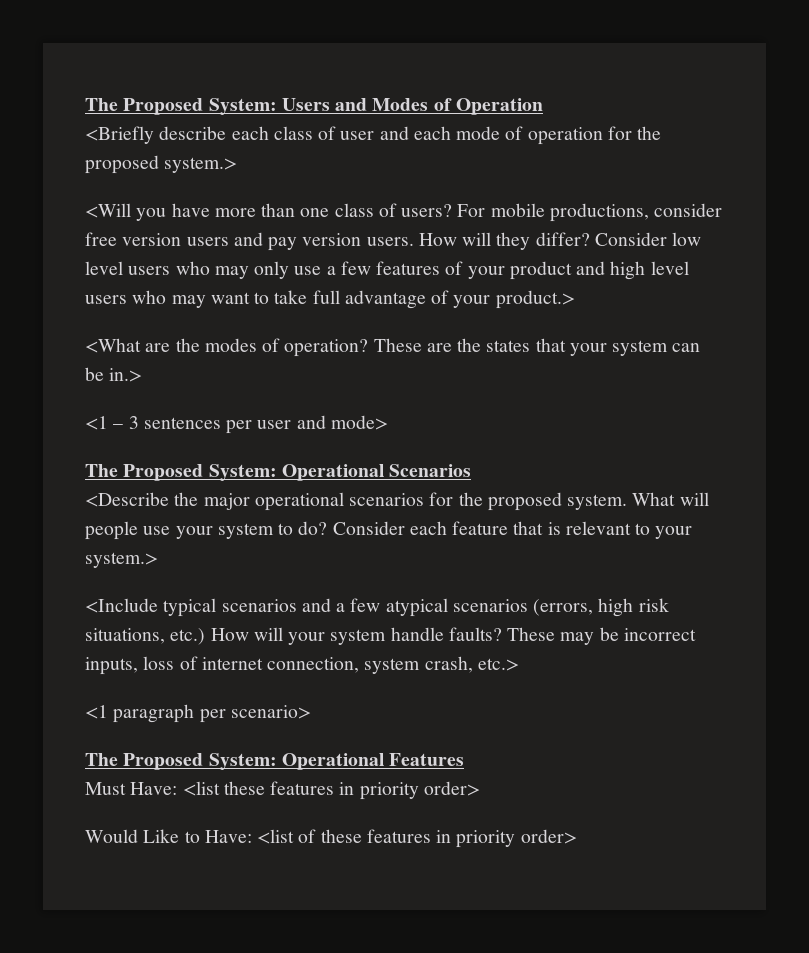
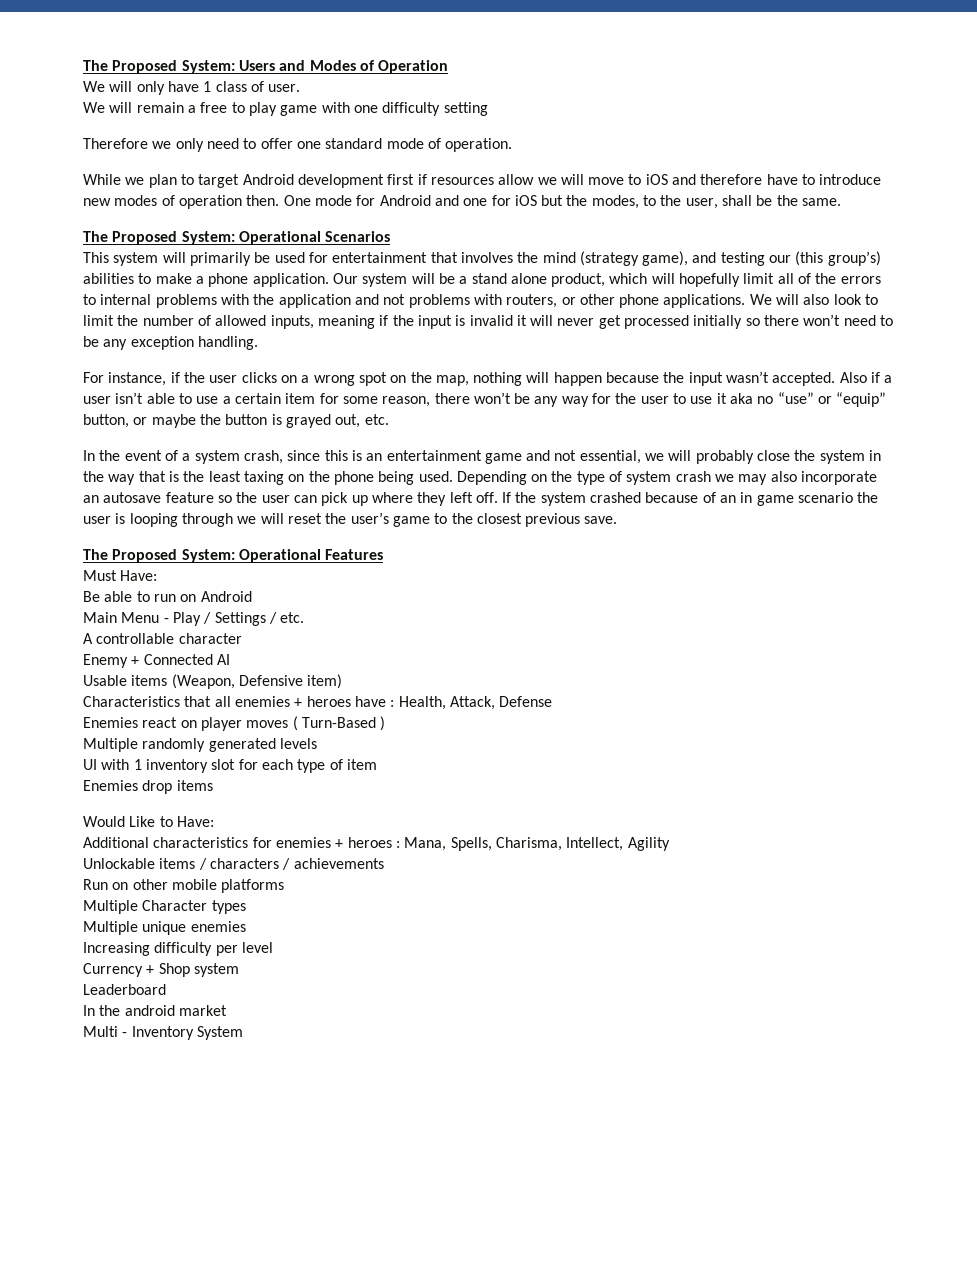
[85,126,662,145] [85,155,238,174] [85,203,723,222] [85,232,702,251] [85,261,689,280] [85,290,575,309] [85,338,701,357] [85,367,143,382] [85,415,388,434] <Briefly describe each class of user and each mode of operation for the proposed system.> // <Will you have more than one class of users? For mobile productions, consider free version users and pay version users. How will they differ? Consider low level users who may only use a few features of your product and high level users who may want to take full advantage of your product.> // <What are the modes of operation? These are the states that your system can be in.> // <1 – 3 sentences per user and mode> -> [83,81,301,95] [83,102,488,116] [83,138,513,152] [83,174,882,188] [83,195,842,209] We will only have 1 class of user. // We will remain a free to play game with one difficulty setting // Therefore we only need to offer one standard mode of operation. // While we plan to target Android development first if resources allow we will move to iOS and therefore have to introduce new modes of operation then. One mode for Android and one for iOS but the modes, to the user, shall be the same.
[85,492,709,511] [85,521,693,540] [85,552,158,568] [85,598,669,617] [85,627,696,645] [85,656,519,675] [85,704,311,723] <Describe the major operational scenarios for the proposed system. What will people use your system to do? Consider each feature that is relevant to your system.> // <Include typical scenarios and a few atypical scenarios (errors, high risk situations, etc.) How will your system handle faults? These may be incorrect inputs, loss of internet connection, system crash, etc.> // <1 paragraph per scenario> -> [83,251,881,266] [83,273,881,287] [83,294,879,308] [83,314,894,329] [83,336,258,350] [83,371,893,386] [83,392,887,407] [83,414,389,428] [83,450,882,464] [83,471,878,485] [83,492,879,506] [83,512,618,527] This system will primarily be used for entertainment that involves the mind (strategy game), and testing our (this group’s) abilities to make a phone application. Our system will be a stand alone product, which will hopefully limit all of the errors to internal problems with the application and not problems with routers, or other phone applications. We will also look to limit the number of allowed inputs, meaning if the input is invalid it will never get processed initially so there won’t need to be any exception handling. // For instance, if the user clicks on a wrong spot on the map, nothing will happen because the input wasn’t accepted. Also if a user isn’t able to use a certain item for some reason, there won’t be any way for the user to use it aka no “use” or “equip” button, or maybe the button is grayed out, etc. // In the event of a system crash, since this is an entertainment game and not essential, we will probably close the system in the way that is the least taxing on the phone being used. Depending on the type of system crash we may also incorporate an autosave feature so the user can pick up where they left off. If the system crashed because of an in game scenario the user is looping through we will reset the user’s game to the closest previous save.
[182,781,480,800] [85,829,577,848] <list these features in priority order> // Would Like to Have: <list of these features in priority order> -> [83,591,252,602] [83,612,305,626] [83,633,242,644] [83,654,230,668] [83,674,343,689] [83,696,553,710] [83,716,386,731] [83,738,317,752] [83,759,377,773] [83,780,213,794] [83,816,214,827] [83,837,670,851] [83,858,384,870] [83,879,285,893] [83,900,246,914] [83,921,246,935] [83,942,273,956] [83,963,239,977] [83,984,166,995] [83,1005,227,1016] [83,1026,243,1040] // Be able to run on Android // Main Menu - Play / Settings / etc. // A controllable character // Enemy + Connected AI // Usable items (Weapon, Defensive item) // Characteristics that all enemies + heroes have : Health, Attack, Defense // Enemies react on player moves ( Turn-Based ) // Multiple randomly generated levels // UI with 1 inventory slot for each type of item // Enemies drop items // Would Like to Have: // Additional characteristics for enemies + heroes : Mana, Spells, Charisma, Intellect, Agility // Unlockable items / characters / achievements // Run on other mobile platforms // Multiple Character types // Multiple unique enemies // Increasing difficulty per level // Currency + Shop system // Leaderboard // In the android market // Multi - Inventory System

